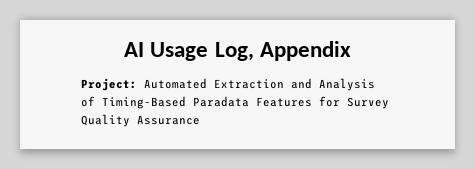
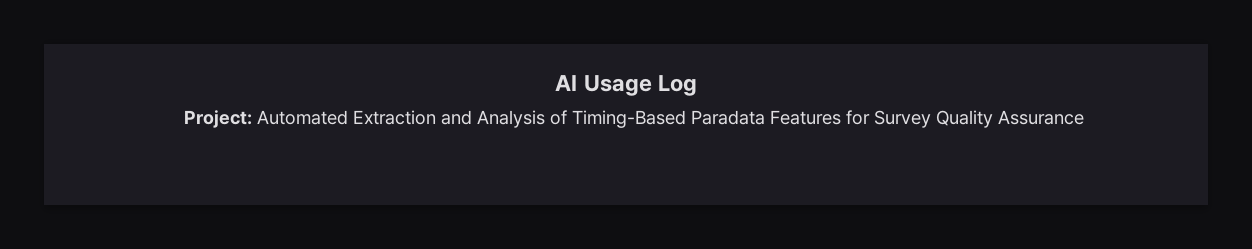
[214,41,351,61] Log, Appendix -> [657,75,697,96] Log

